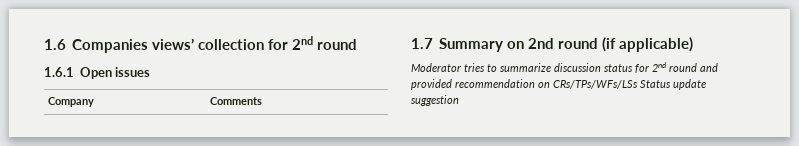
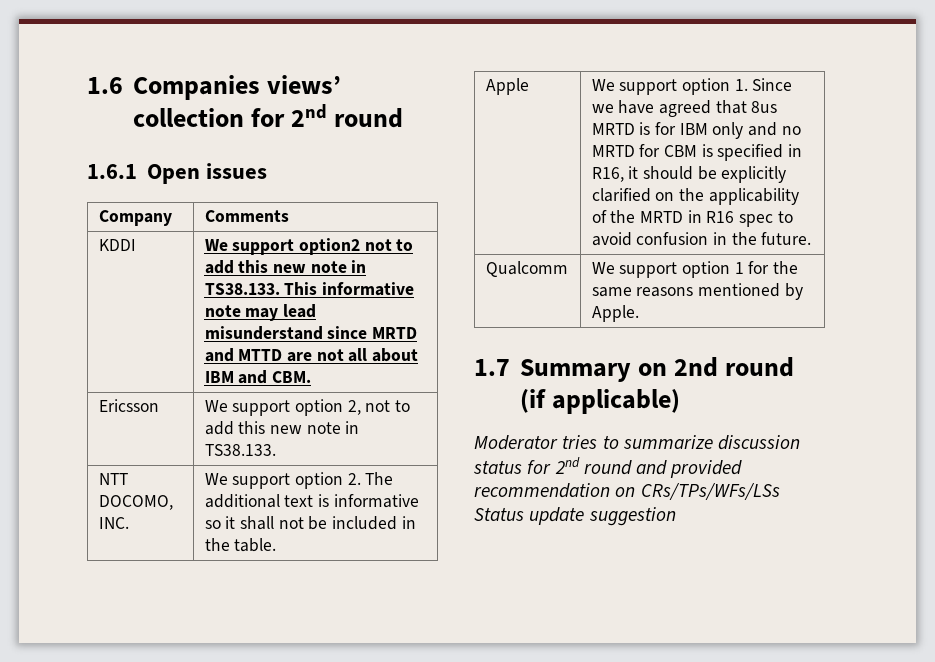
(263, 101) none -> [98,239,136,251] [204,238,414,255] [204,260,367,274] [204,282,414,296] [204,304,316,321] [204,326,417,340] [204,348,419,362] [204,370,311,384] [98,399,159,412] [204,399,411,416] [204,421,360,435] [204,444,276,456] [98,473,128,485] [98,495,173,510] [98,517,129,529] [204,472,394,489] [204,494,419,508] [204,516,416,530] [204,538,277,552] [485,78,529,95] [591,78,793,95] [591,100,778,117] [591,122,801,139] [591,144,803,161] [591,166,787,183] [591,188,799,205] [591,210,793,227] [591,232,812,246] [485,261,568,277] [591,261,799,278] [591,283,803,300] [591,305,639,322] // KDDI | We support option2 not to add this new note in TS38.133. This informative note may lead misunderstand since MRTD and MTTD are not all about IBM and CBM. // Ericsson | We support option 2, not to add this new note in TS38.133. // NTT DOCOMO, INC. | We support option 2. The additional text is informative so it shall not be included in the table. // Apple | We support option 1. Since we have agreed that 8us MRTD is for IBM only and no MRTD for CBM is specified in R16, it should be explicitly clarified on the applicability of the MRTD in R16 spec to avoid confusion in the future. // Qualcomm | We support option 1 for the same reasons mentioned by Apple.

